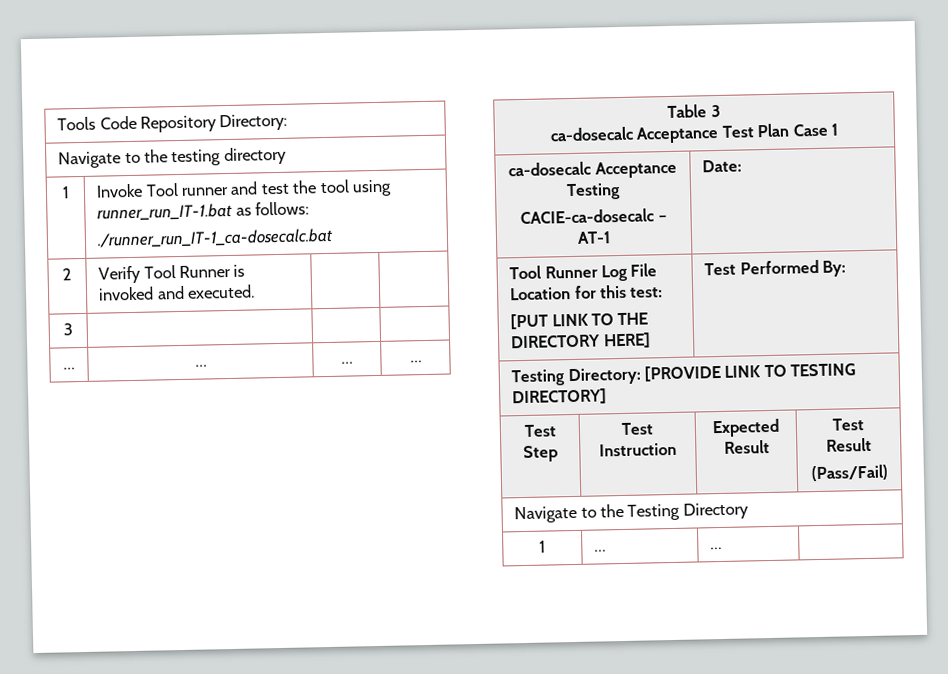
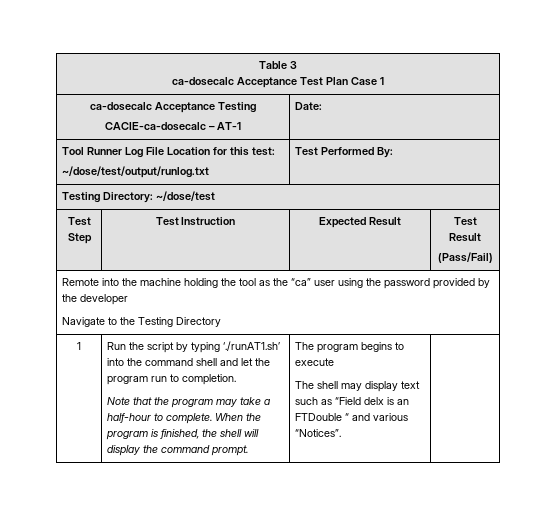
[57,113,288,133] [58,146,287,169] [61,186,70,199] [96,179,393,198] [97,201,309,222] [97,227,335,249] [62,268,72,281] [98,264,246,284] [98,284,255,301] [63,323,73,336] [63,367,75,370] [194,364,207,367] [341,361,353,364] [409,360,422,363] Tools Code Repository Directory: // Navigate to the testing directory // 1 | Invoke Tool runner and test the tool using runner_run_IT-1.bat as follows: // ./runner_run_IT-1_ca-dosecalc.bat // 2 | Verify Tool Runner is invoked and executed. | | // 3 | | | // … | … | … | … // -> (259, 65) none
[510,312,649,330] [510,332,651,350] [PUT LINK TO THE DIRECTORY HERE] -> [62,166,210,178] ~/dose/test/output/runlog.txt
[643,363,857,382] [512,388,608,407] [PROVIDE LINK TO TESTING DIRECTORY] -> [156,191,216,201] ~/dose/test
(888, 473) none -> [62,278,491,289] [62,294,129,305] Remote into the machine holding the tool as the “ca” user using the password provided by the developer //
[594,549,607,552] [710,546,723,550] … | … -> [107,341,281,353] [107,358,271,366] [107,374,237,385] [107,397,271,408] [107,413,262,424] [106,429,260,440] [107,445,249,456] [295,342,405,353] [295,358,335,366] [295,381,421,392] [295,397,410,405] [295,413,409,421] [295,429,342,437] Run the script by typing ‘./runAT1.sh’ into the command shell and let the program run to completion. // Note that the program may take a half-hour to complete. When the program is finished, the shell will display the command prompt. | The program begins to execute // The shell may display text such as “Field delx is an FTDouble “ and various “Notices”.

